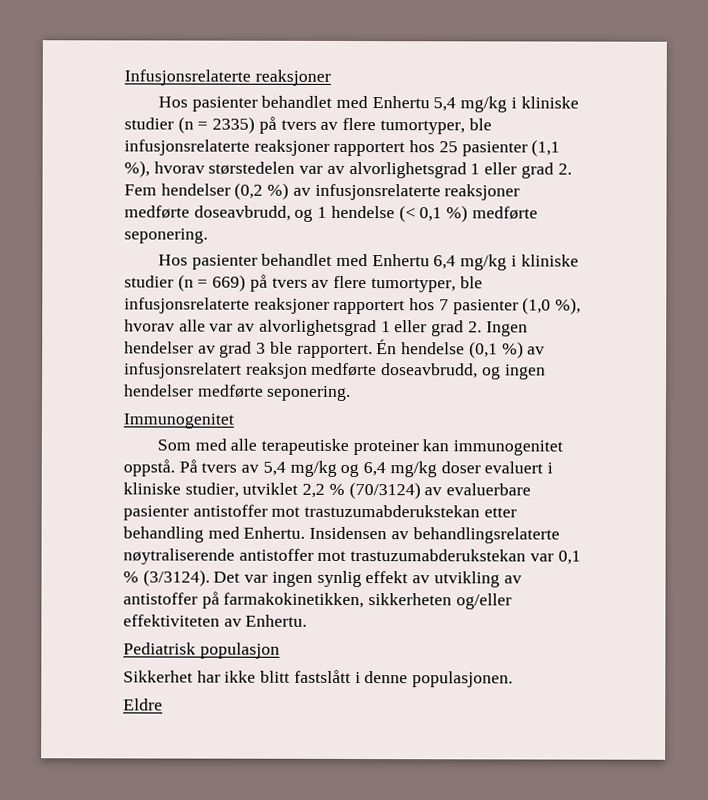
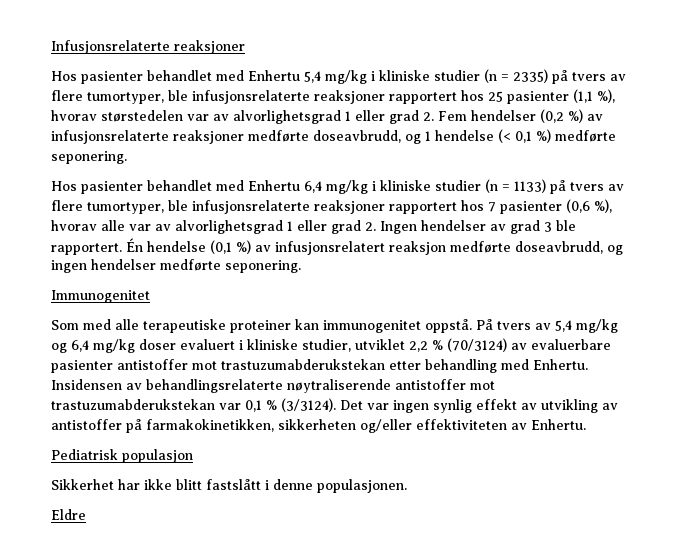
[212,274,247,292] 669) -> [514,179,546,193] 1133)
[522,297,552,315] (1,0 -> [566,199,590,213] (0,6

